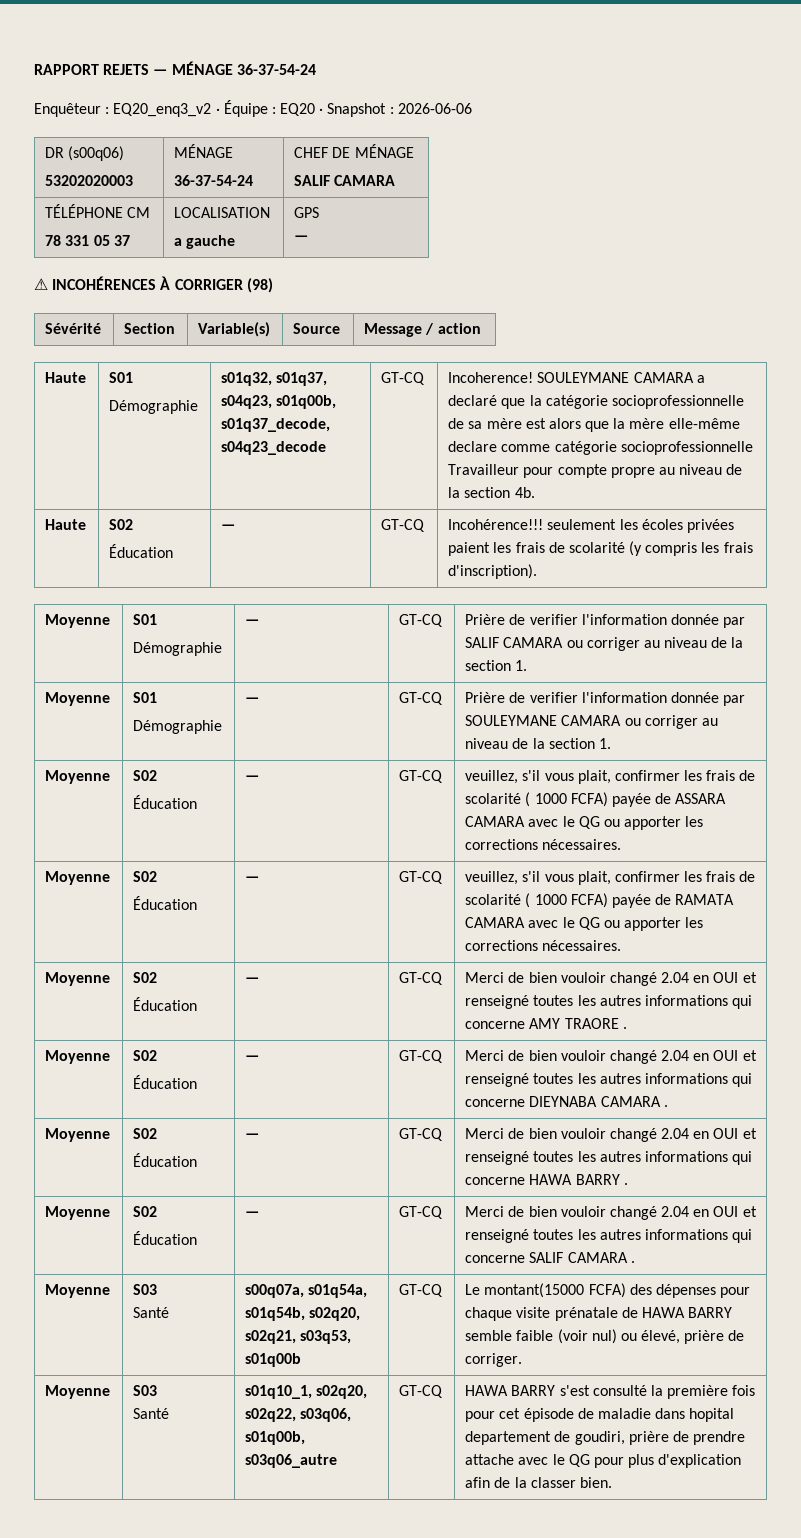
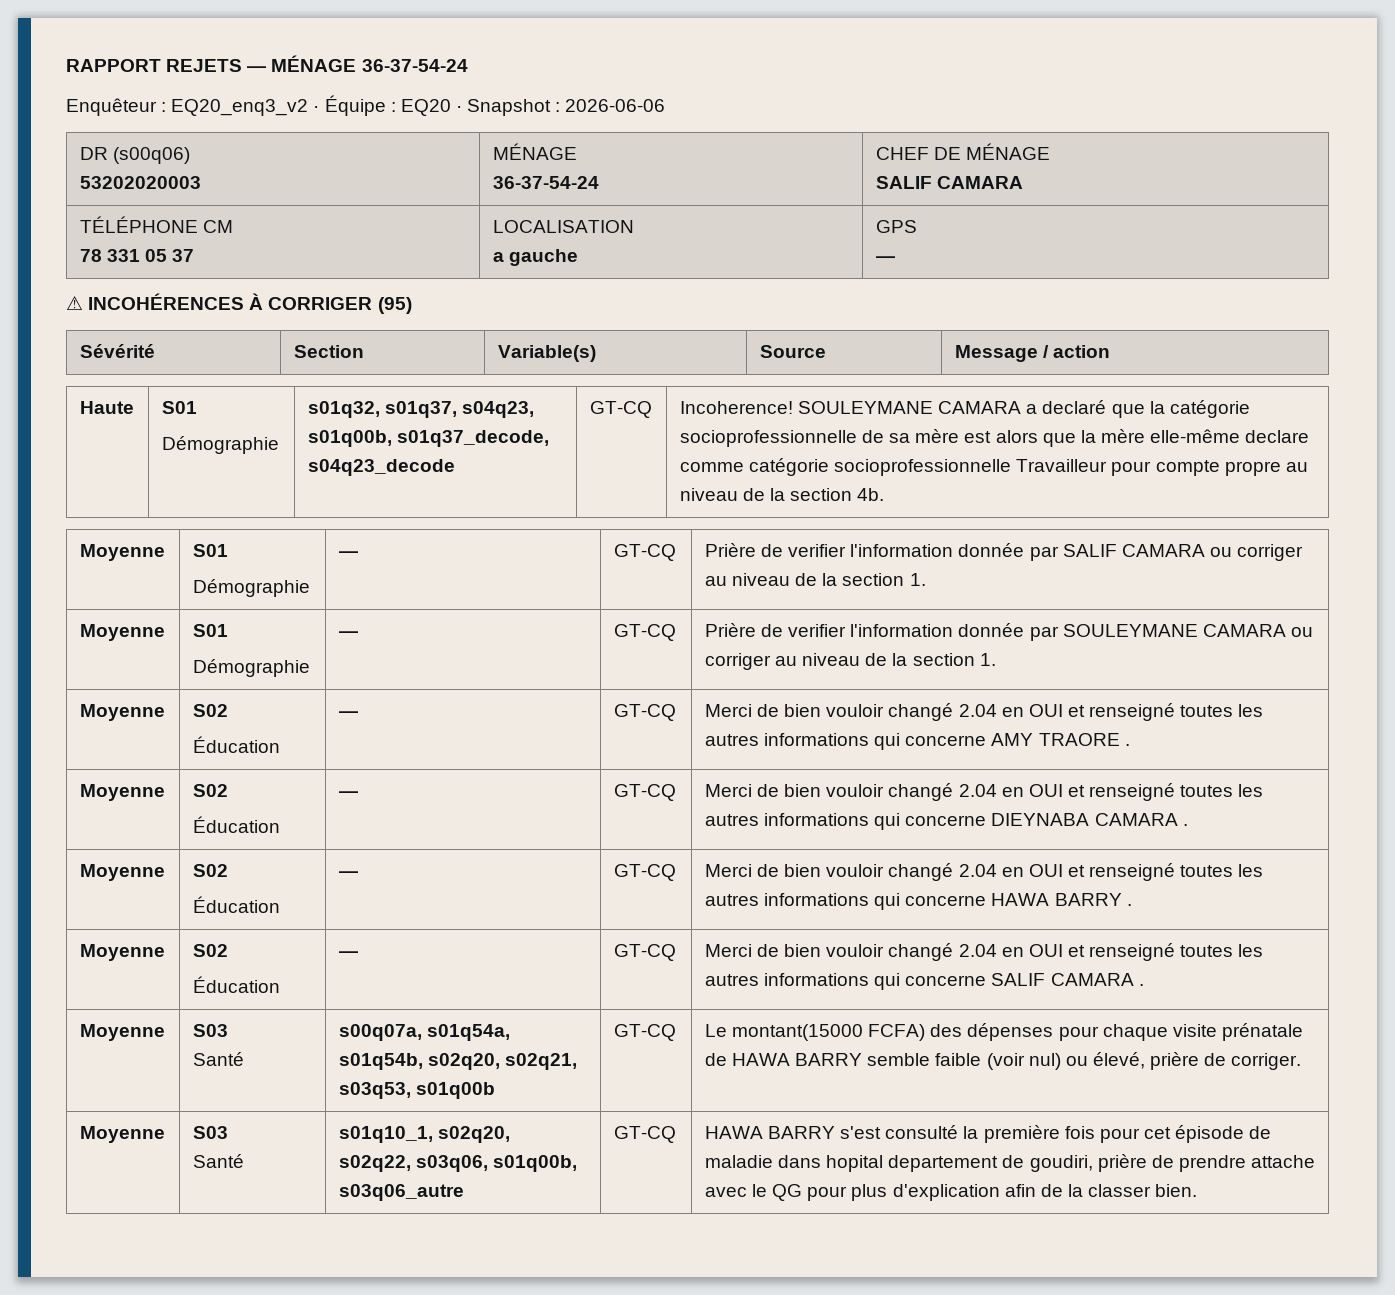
[246,278,273,293] (98) -> [377,297,412,314] (95)
[45,519,87,530] [109,519,134,530] [109,544,174,558] [221,524,236,530] [381,519,426,532] [448,519,734,533] [448,541,753,556] [448,564,538,579] // Haute | S02 // Éducation | — | GT-CQ | Incohérence!!! seulement les écoles privées paient les frais de scolarité (y compris les frais d'inscription). -> (885, 494) none
[133,795,198,809] [245,775,260,781] [399,770,444,783] [465,770,756,784] [465,792,727,807] [465,816,704,830] [465,839,622,850] [45,871,111,885] [133,871,158,882] [133,896,198,910] [245,876,260,882] [399,871,444,884] [465,871,756,885] [465,893,735,908] [465,917,704,931] [465,940,622,951] [45,972,111,986] [133,972,158,983] // Éducation | — | GT-CQ | veuillez, s'il vous plait, confirmer les frais de scolarité ( 1000 FCFA) payée de ASSARA CAMARA avec le QG ou apporter les corrections nécessaires. // Moyenne | S02 // Éducation | — | GT-CQ | veuillez, s'il vous plait, confirmer les frais de scolarité ( 1000 FCFA) payée de RAMATA CAMARA avec le QG ou apporter les corrections nécessaires. // Moyenne | S02 -> (228, 710) none

